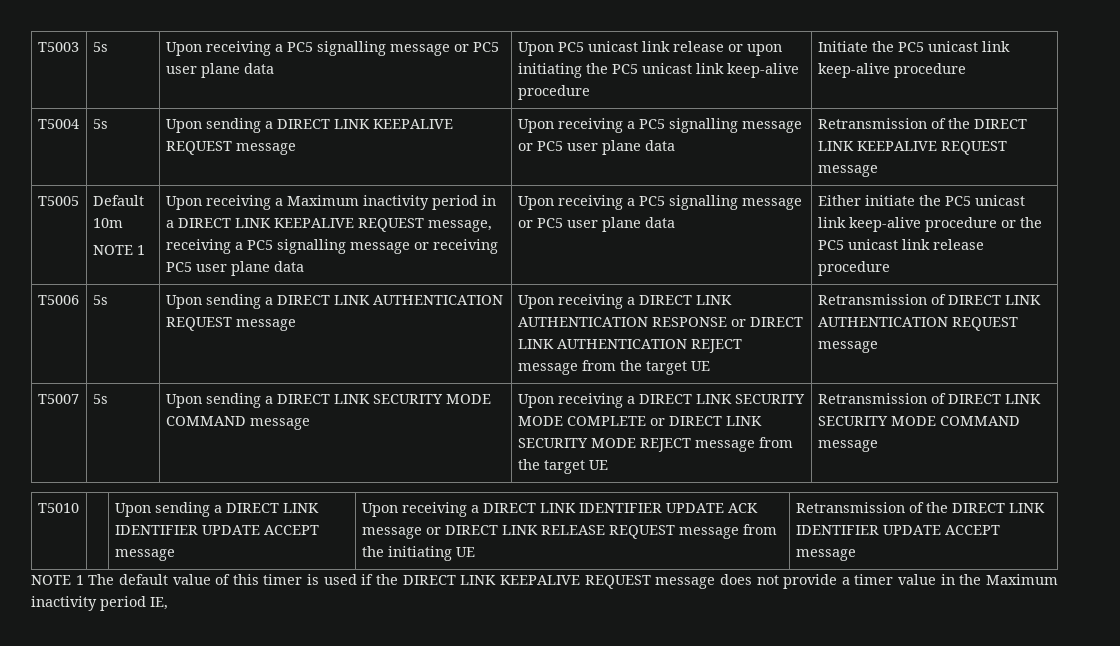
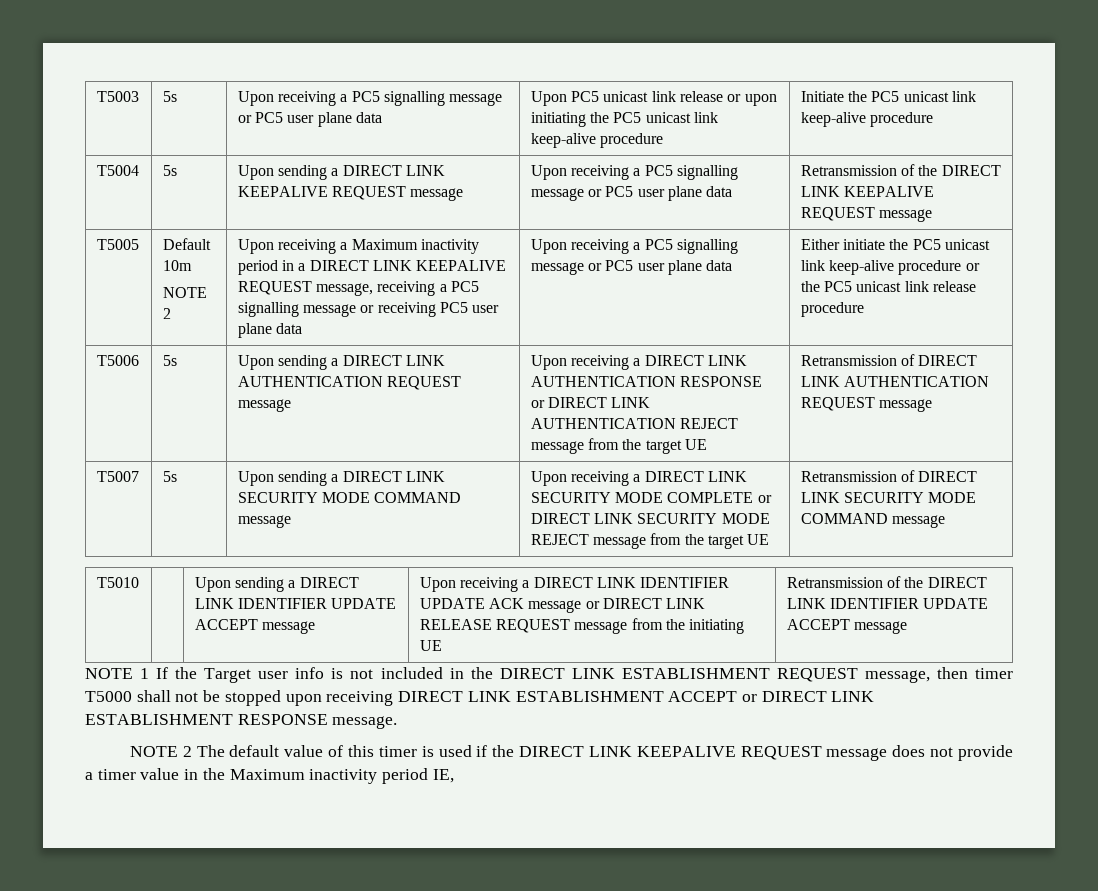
[136,245,145,255] 1 -> [162,308,171,319] 2
(84, 580) none -> [156,667,1013,683] [85,690,875,706] [85,714,398,729] [129,746,192,757] If the Target user info is not included in the DIRECT LINK ESTABLISHMENT REQUEST message, then timer T5000 shall not be stopped upon receiving DIRECT LINK ESTABLISHMENT ACCEPT or DIRECT LINK ESTABLISHMENT RESPONSE message. // NOTE 2

